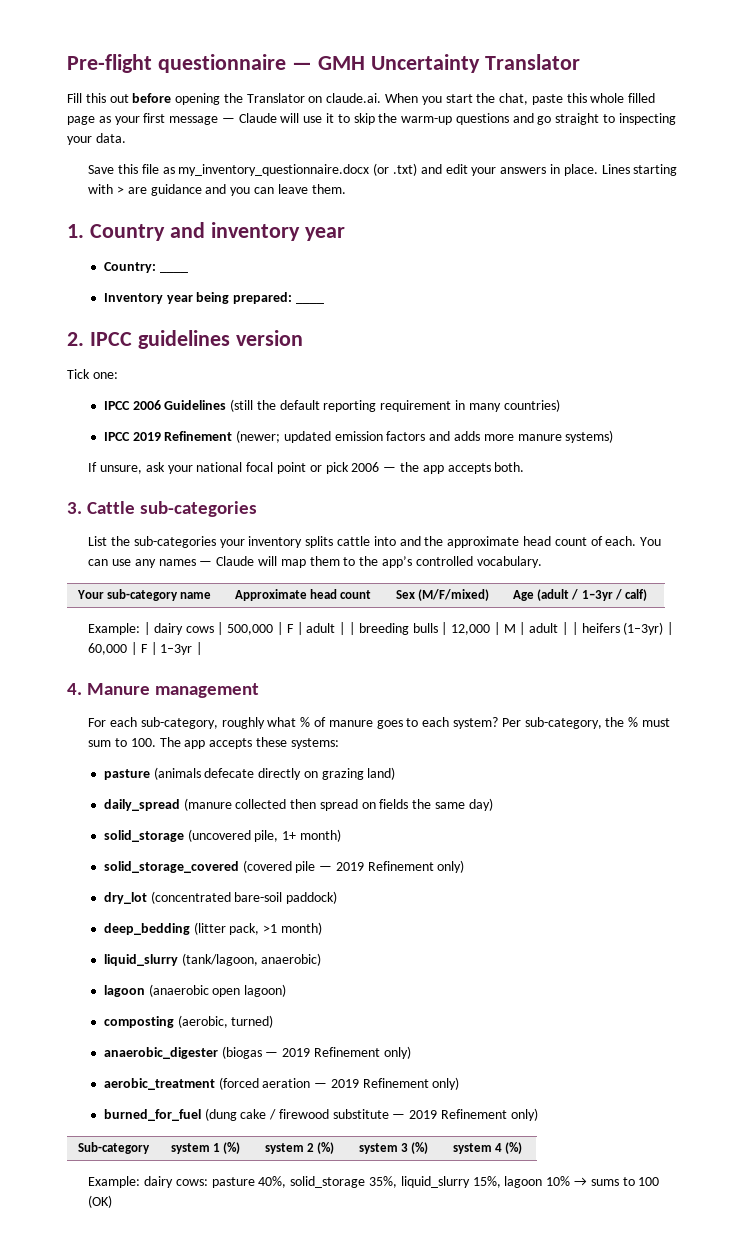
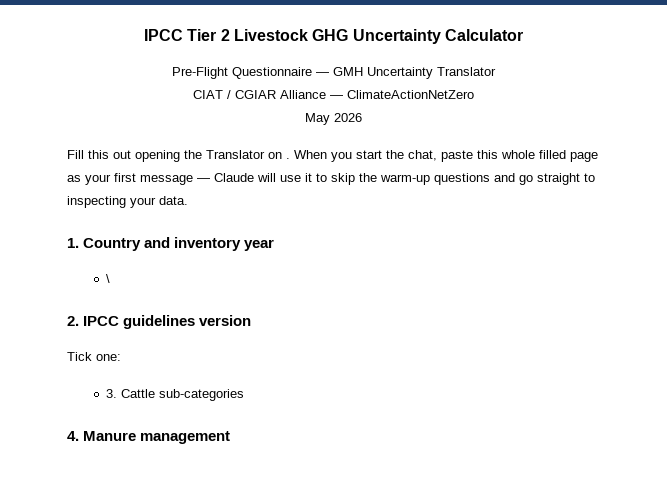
[67,54,580,73] Pre-flight questionnaire — GMH Uncertainty Translator -> [144,29,523,44] [172,67,496,79] [193,90,474,99] [305,113,362,125] IPCC Tier 2 Livestock GHG Uncertainty Calculator // Pre-Flight Questionnaire — GMH Uncertainty Translator // CIAT / CGIAR Alliance — ClimateActionNetZero // May 2026
[132,93,172,103] before -> (131, 154) none
[326,93,382,103] claude.ai. -> [286,158,290,159] .
[88,163,678,176] [88,184,346,196] // Save this file as my_inventory_questionnaire.docx (or .txt) and edit your answers in place. Lines starting with > are guidance and you can leave them. -> (188, 200) none
[103,262,188,273] [103,292,324,304] Country: ____ // Inventory year being prepared: ____ -> [105,274,110,283] \
[103,399,560,412] [103,430,614,443] [88,462,525,474] [67,501,258,517] [88,536,662,548] [88,556,542,568] [76,589,212,601] [234,589,372,601] [395,589,489,601] [512,589,648,601] [88,622,674,635] [88,642,203,655] [67,683,260,698] [88,717,670,729] [88,737,339,749] [103,767,396,780] [103,798,493,811] [103,829,341,842] [103,860,465,873] [103,891,338,904] [103,922,322,935] [103,953,322,966] [103,984,287,997] [103,1015,274,1028] [103,1046,411,1059] [103,1077,460,1090] [103,1108,538,1121] [77,1142,150,1154] [170,1142,241,1154] [264,1142,335,1154] [358,1142,429,1154] [452,1142,523,1154] [88,1176,660,1188] [88,1195,113,1208] IPCC 2006 Guidelines (still the default reporting requirement in many countries) // IPCC 2019 Refinement (newer; updated emission factors and adds more manure systems) // If unsure, ask your national focal point or pick 2006 — the app accepts both. // 3. Cattle sub-categories // List the sub-categories your inventory splits cattle into and the approximate head count of each. You can use any names — Claude will map them to the app’s controlled vocabulary. // Your sub-category name | Approximate head count | Sex (M/F/mixed) | Age (adult / 1–3yr / calf) // Example: | dairy cows | 500,000 | F | adult | | breeding bulls | 12,000 | M | adult | | heifers (1–3yr) | 60,000 | F | 1–3yr | // 4. Manure management // For each sub-category, roughly what % of manure goes to each system? Per sub-category, the % must sum to 100. The app accepts these systems: // pasture (animals defecate directly on grazing land) // daily_spread (manure collected then spread on fields the same day) // solid_storage (uncovered pile, 1+ month) // solid_storage_covered (covered pile — 2019 Refinement only) // dry_lot (concentrated bare-soil paddock) // deep_bedding (litter pack, >1 month) // liquid_slurry (tank/lagoon, anaerobic) // lagoon (anaerobic open lagoon) // composting (aerobic, turned) // anaerobic_digester (biogas — 2019 Refinement only) // aerobic_treatment (forced aeration — 2019 Refinement only) // burned_for_fuel (dung cake / firewood substitute — 2019 Refinement only) // Sub-category | system 1 (%) | system 2 (%) | system 3 (%) | system 4 (%) // Example: dairy cows: pasture 40%, solid_storage 35%, liquid_slurry 15%, lagoon 10% → sums to 100 (OK) -> [105,389,244,401] [67,431,231,444] 3. Cattle sub-categories // 4. Manure management

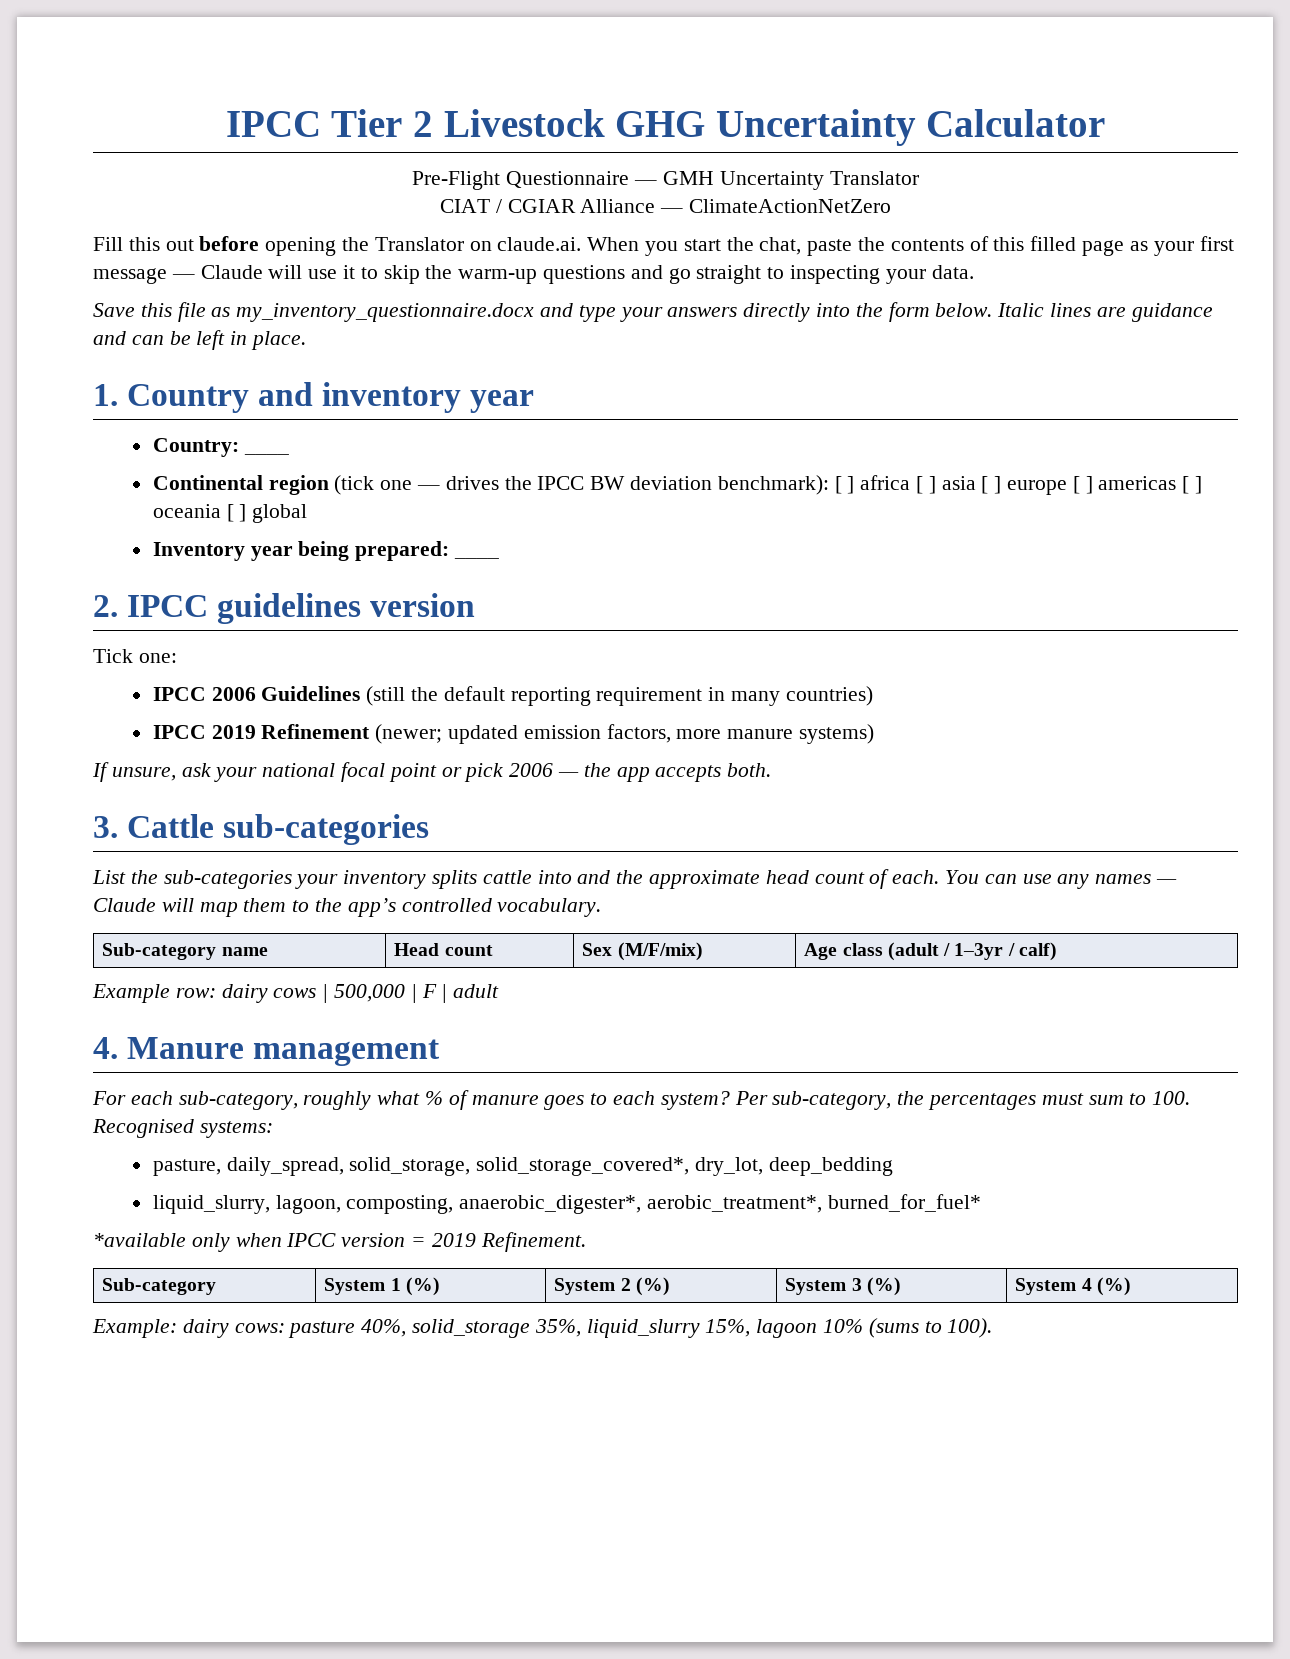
[305,113,362,125] // May 2026 -> (892, 206) none
(131, 154) none -> [199,236,260,251] before
[286,158,290,159] . -> [497,237,582,251] claude.ai.
[477,150,535,159] this whole -> [858,236,1025,251] the contents of this
(188, 200) none -> [93,302,1213,322] [93,330,307,350] // Save this file as my_inventory_questionnaire.docx and type your answers directly into the form below. Italic lines are guidance and can be left in place.
[105,274,110,283] \ -> [152,438,289,457] [152,475,1203,495] [152,504,308,523] [152,541,499,561] Country: ____ // Continental region (tick one — drives the IPCC BW deviation benchmark): [ ] africa [ ] asia [ ] europe [ ] americas [ ] oceania [ ] global // Inventory year being prepared: ____
[105,389,244,401] [67,431,231,444] 3. Cattle sub-categories // 4. Manure management -> [152,686,873,706] [152,724,874,744] [92,762,772,782] [93,814,430,845] [92,869,1178,889] [93,898,602,917] [102,943,268,960] [394,943,493,956] [582,942,703,961] [804,942,1057,961] [92,984,500,1003] [93,1037,441,1066] [92,1090,1191,1110] [92,1119,273,1138] [152,1157,893,1176] [152,1194,981,1214] [93,1232,586,1252] [102,1278,217,1295] [324,1277,440,1296] [554,1277,670,1296] [785,1277,901,1296] [1015,1277,1131,1296] [92,1318,993,1338] IPCC 2006 Guidelines (still the default reporting requirement in many countries) // IPCC 2019 Refinement (newer; updated emission factors, more manure systems) // If unsure, ask your national focal point or pick 2006 — the app accepts both. // 3. Cattle sub-categories // List the sub-categories your inventory splits cattle into and the approximate head count of each. You can use any names — Claude will map them to the app’s controlled vocabulary. // Sub-category name | Head count | Sex (M/F/mix) | Age class (adult / 1–3yr / calf) // Example row: dairy cows | 500,000 | F | adult // 4. Manure management // For each sub-category, roughly what % of manure goes to each system? Per sub-category, the percentages must sum to 100. Recognised systems: // pasture, daily_spread, solid_storage, solid_storage_covered*, dry_lot, deep_bedding // liquid_slurry, lagoon, composting, anaerobic_digester*, aerobic_treatment*, burned_for_fuel* // *available only when IPCC version = 2019 Refinement. // Sub-category | System 1 (%) | System 2 (%) | System 3 (%) | System 4 (%) // Example: dairy cows: pasture 40%, solid_storage 35%, liquid_slurry 15%, lagoon 10% (sums to 100).

